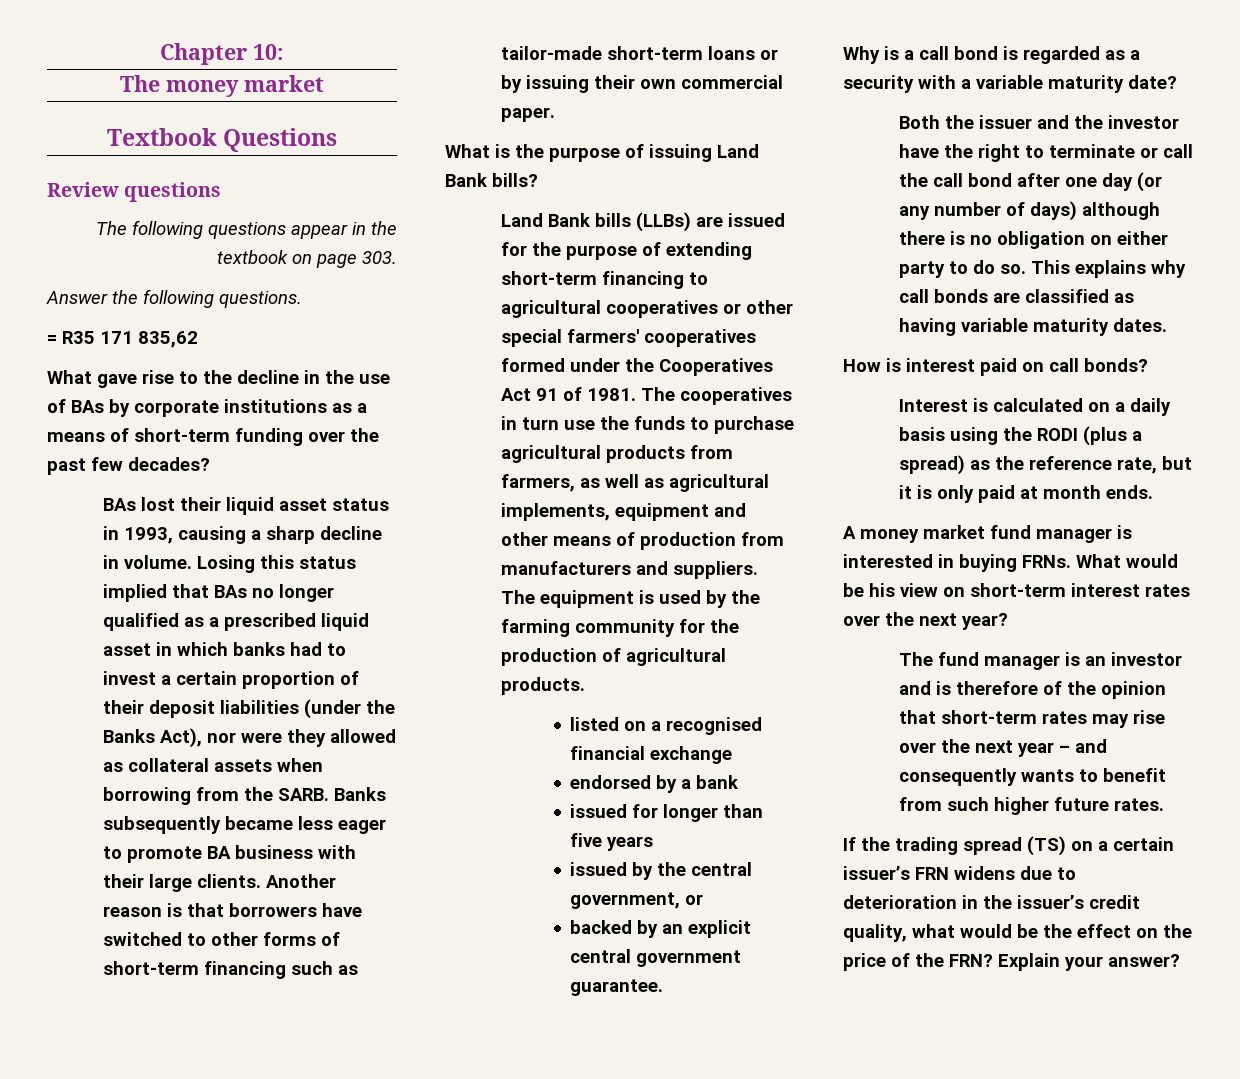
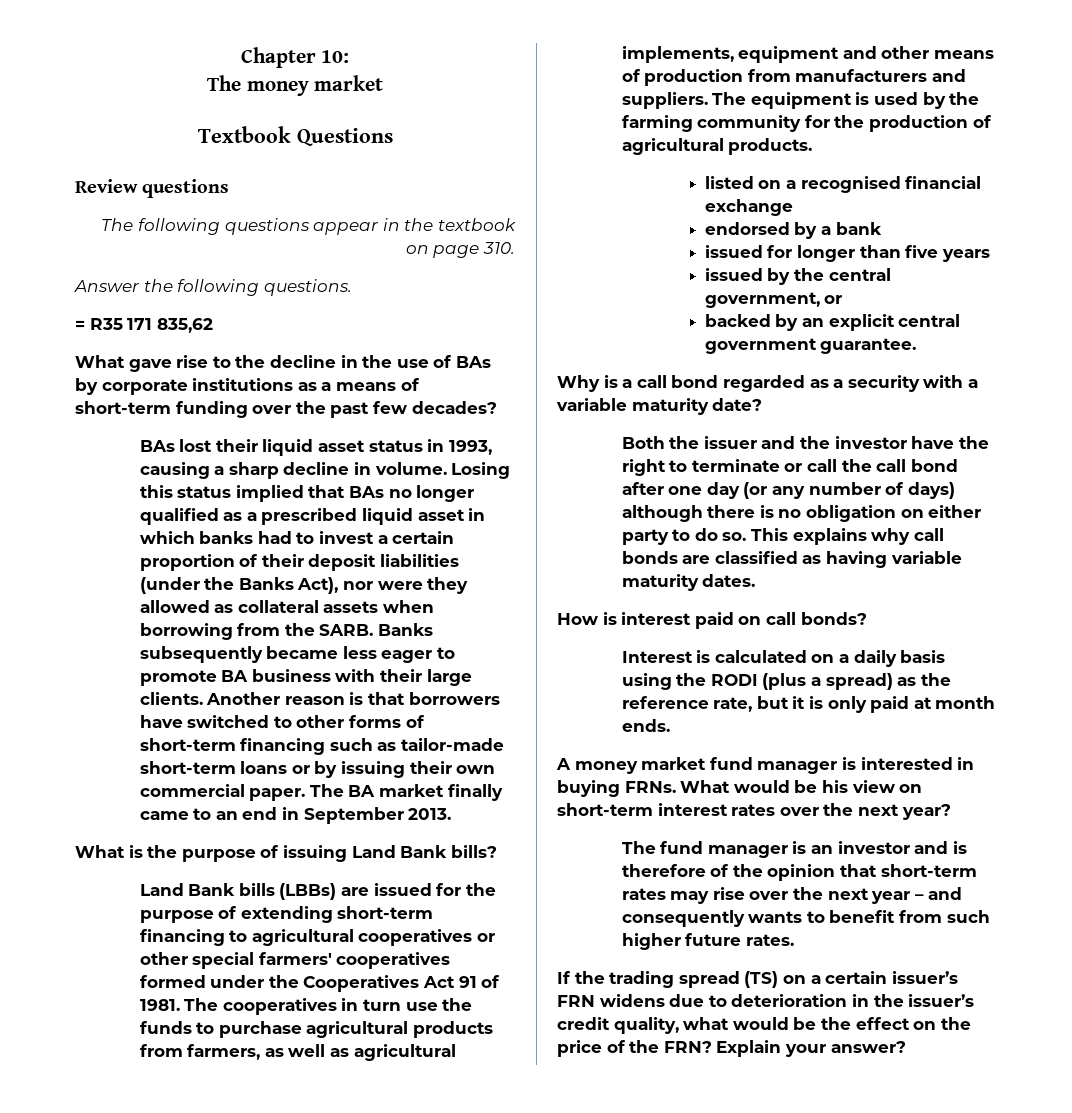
[362,251,397,264] 303. -> [482,242,515,254] 310.
(555, 114) none -> [309,784,503,801] [139,807,452,824] The BA market finally came to an end in September 2013.
[635,212,691,232] (LLBs) -> [279,883,337,900] (LBBs)
[1003,46,1018,60] is -> (719, 381) none

